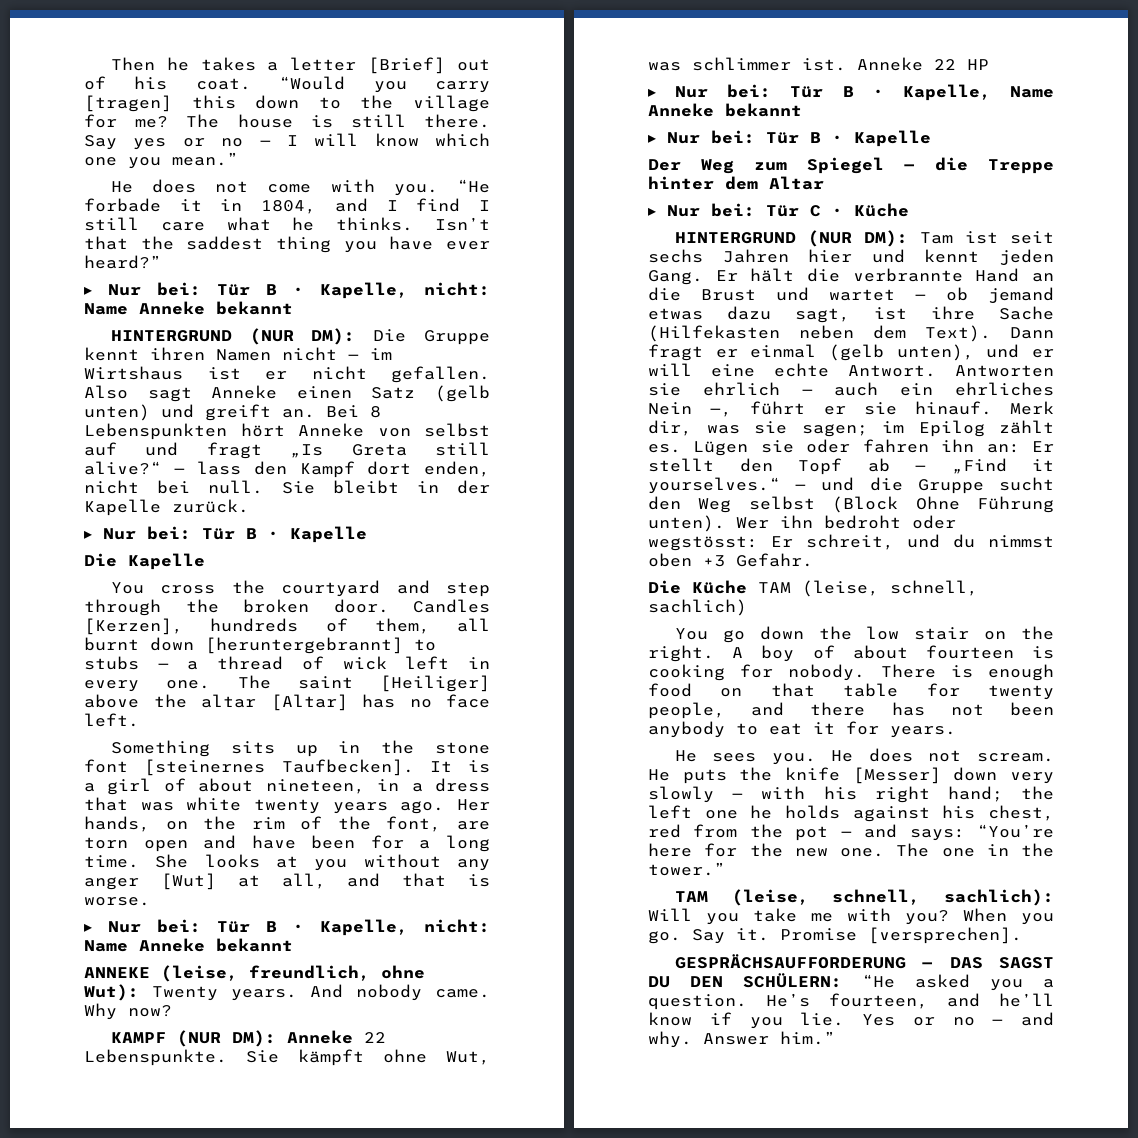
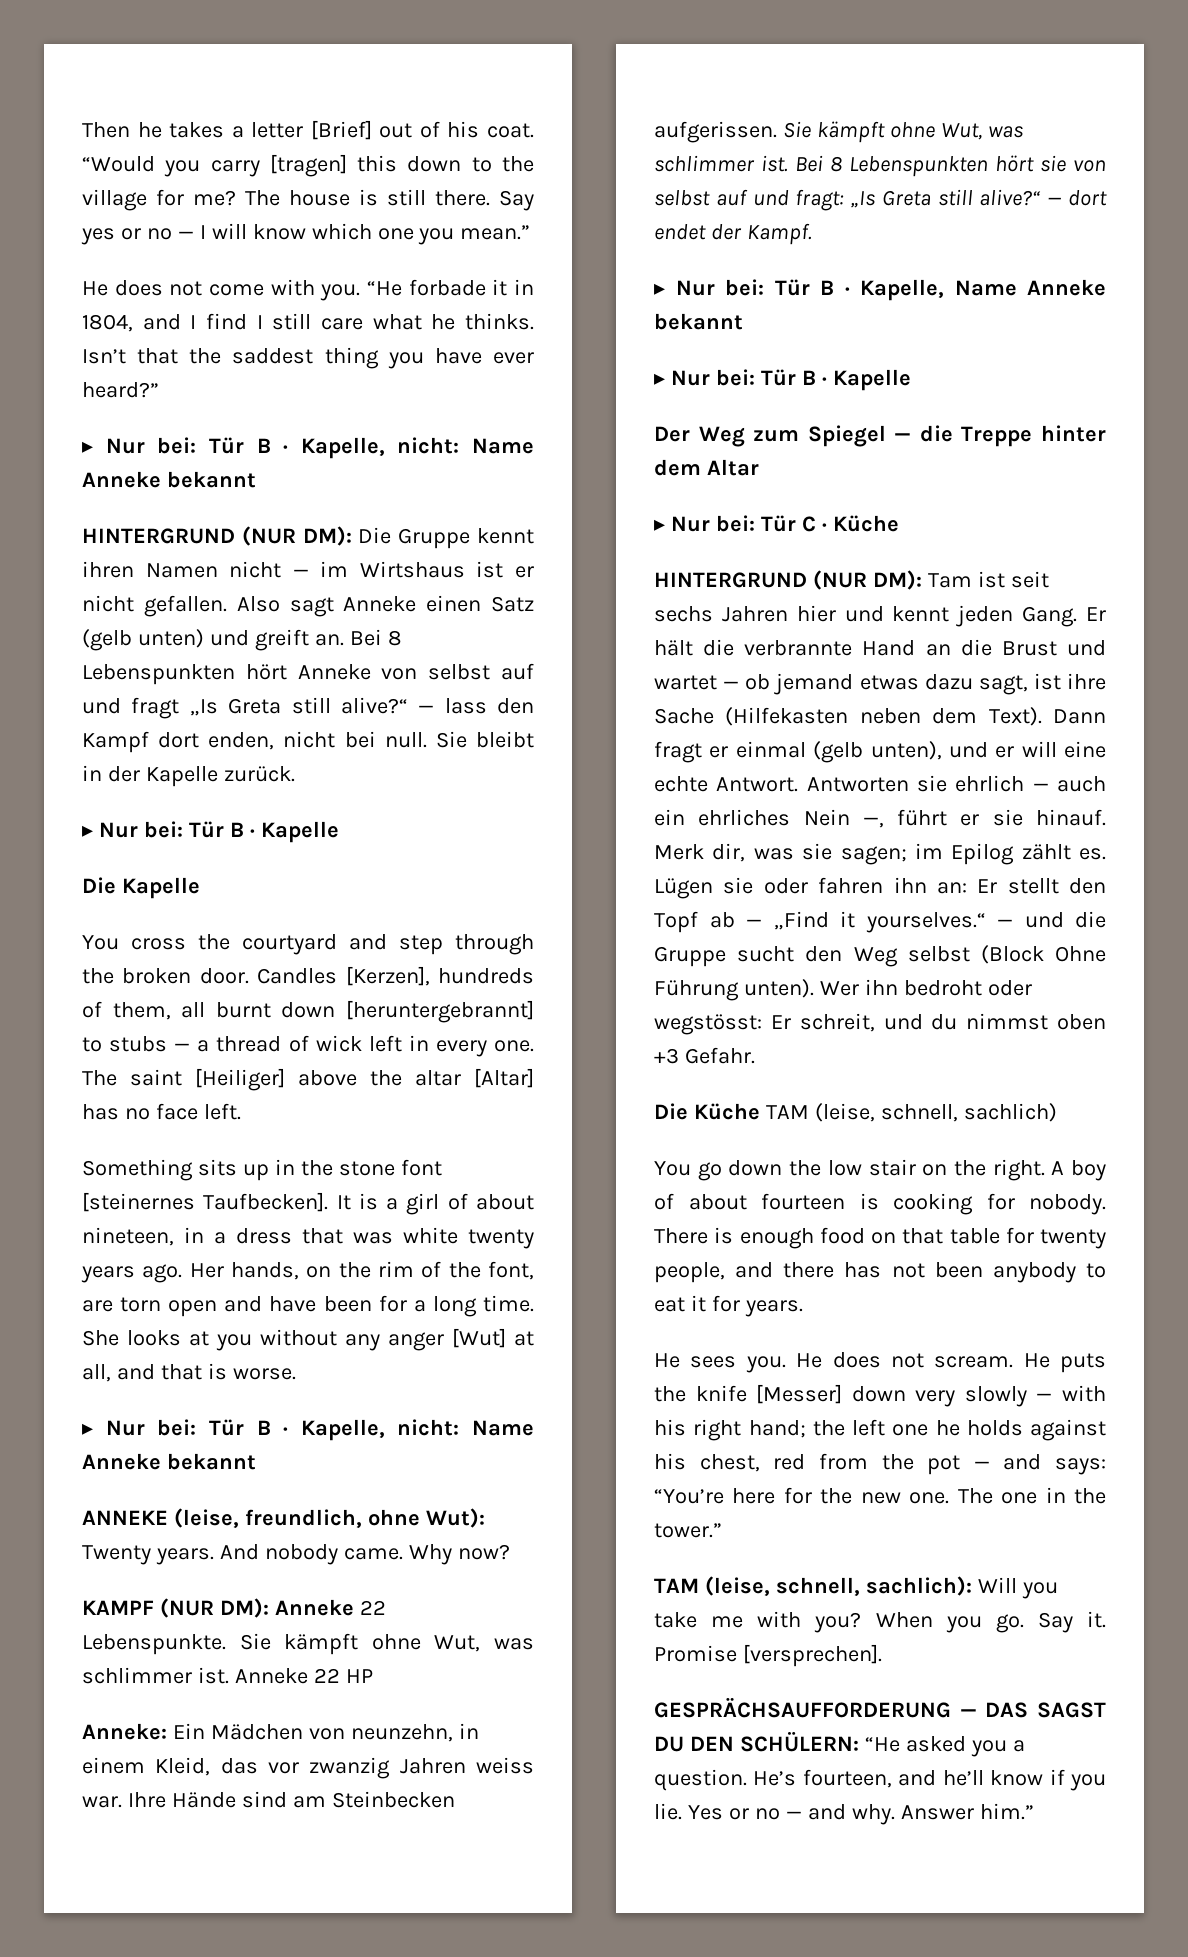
(989, 64) none -> [82,1723,479,1742] [82,1757,534,1779] [82,1791,455,1808] [654,121,1023,143] [654,155,1106,177] [654,189,1107,211] [654,223,812,245] // Anneke: Ein Mädchen von neunzehn, in einem Kleid, das vor zwanzig Jahren weiss war. Ihre Hände sind am Steinbecken aufgerissen. Sie kämpft ohne Wut, was schlimmer ist. Bei 8 Lebenspunkten hört sie von selbst auf und fragt: „Is Greta still alive?“ — dort endet der Kampf.

